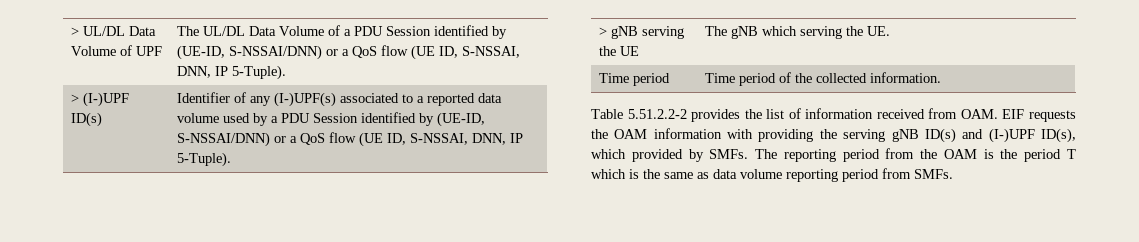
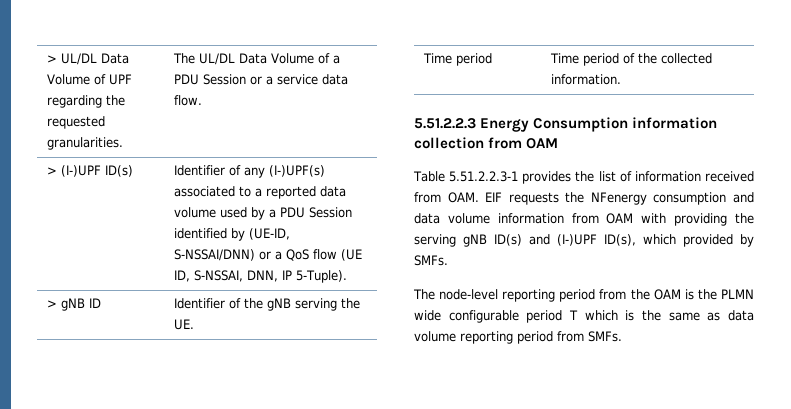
(162, 51) none -> [47,95,126,108] [47,116,106,129] [47,137,124,150] regarding the requested granularities.
[433,25,507,39] [176,45,520,60] [176,65,286,80] identified by (UE-ID, S-NSSAI/DNN) or a QoS flow (UE ID, S-NSSAI, DNN, IP 5-Tuple). -> [250,74,349,85] [174,95,203,106] or a service data flow.
[641,26,684,39] [598,46,639,56] [704,26,797,39] serving the UE | The gNB which -> [89,298,102,308] [174,298,292,311] ID | Identifier of the gNB
(941, 77) none -> [414,117,718,132] [414,137,559,149] // 5.51.2.2.3 Energy Consumption information collection from OAM
[627,109,687,119] 5.51.2.2-2 -> [449,171,519,182] 5.51.2.2.3-1
[614,128,722,139] OAM information -> [590,192,754,205] [414,213,634,224] NFenergy consumption and data volume information from OAM
[755,149,778,159] The -> [413,289,499,300] // The node-level
(1018, 154) none -> [721,289,754,299] [414,310,519,323] PLMN wide configurable

